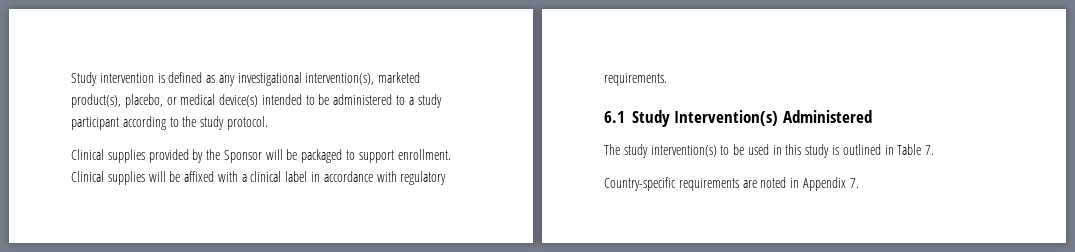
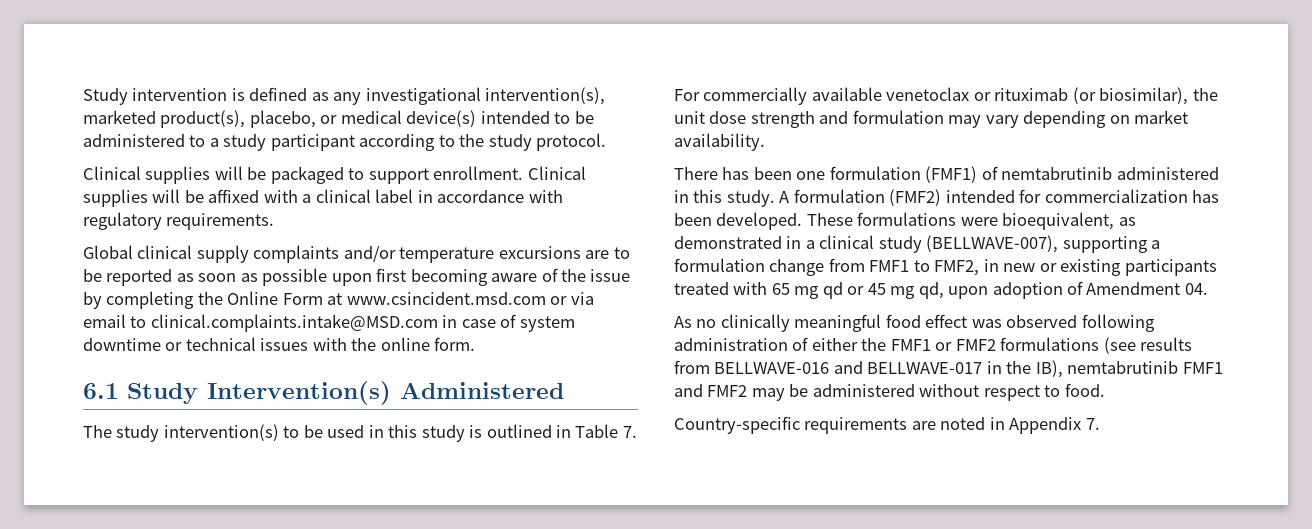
[148,149,262,163] provided by the Sponsor -> (211, 175) none
(667, 79) none -> [83,245,630,263] [83,268,631,286] [83,291,594,309] [83,314,575,332] [83,337,476,351] // Global clinical supply complaints and/or temperature excursions are to be reported as soon as possible upon first becoming aware of the issue by completing the Online Form at www.csincident.msd.com or via email to clinical.complaints.intake@MSD.com in case of system downtime or technical issues with the online form.
(935, 150) none -> [674,87,1218,105] [674,110,1189,128] [674,133,765,151] [674,166,1219,183] [674,189,1220,207] [674,212,1136,230] [674,235,1161,253] [674,258,1217,276] [674,281,1208,299] [674,314,1155,332] [674,337,1193,354] [674,360,1223,378] [674,383,1105,401] For commercially available venetoclax or rituximab (or biosimilar), the unit dose strength and formulation may vary depending on market availability. // There has been one formulation (FMF1) of nemtabrutinib administered in this study. A formulation (FMF2) intended for commercialization has been developed. These formulations were bioequivalent, as demonstrated in a clinical study (BELLWAVE-007), supporting a formulation change from FMF1 to FMF2, in new or existing participants treated with 65 mg qd or 45 mg qd, upon adoption of Amendment 04. // As no clinically meaningful food effect was observed following administration of either the FMF1 or FMF2 formulations (see results from BELLWAVE-016 and BELLWAVE-017 in the IB), nemtabrutinib FMF1 and FMF2 may be administered without respect to food.

